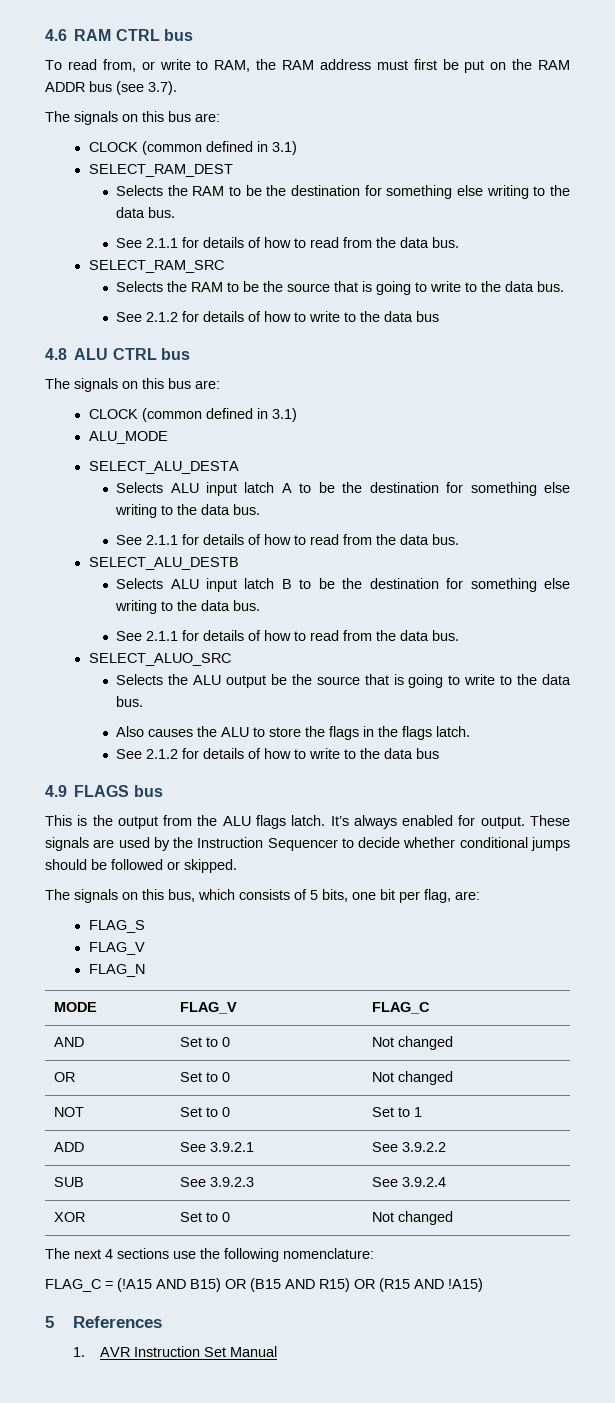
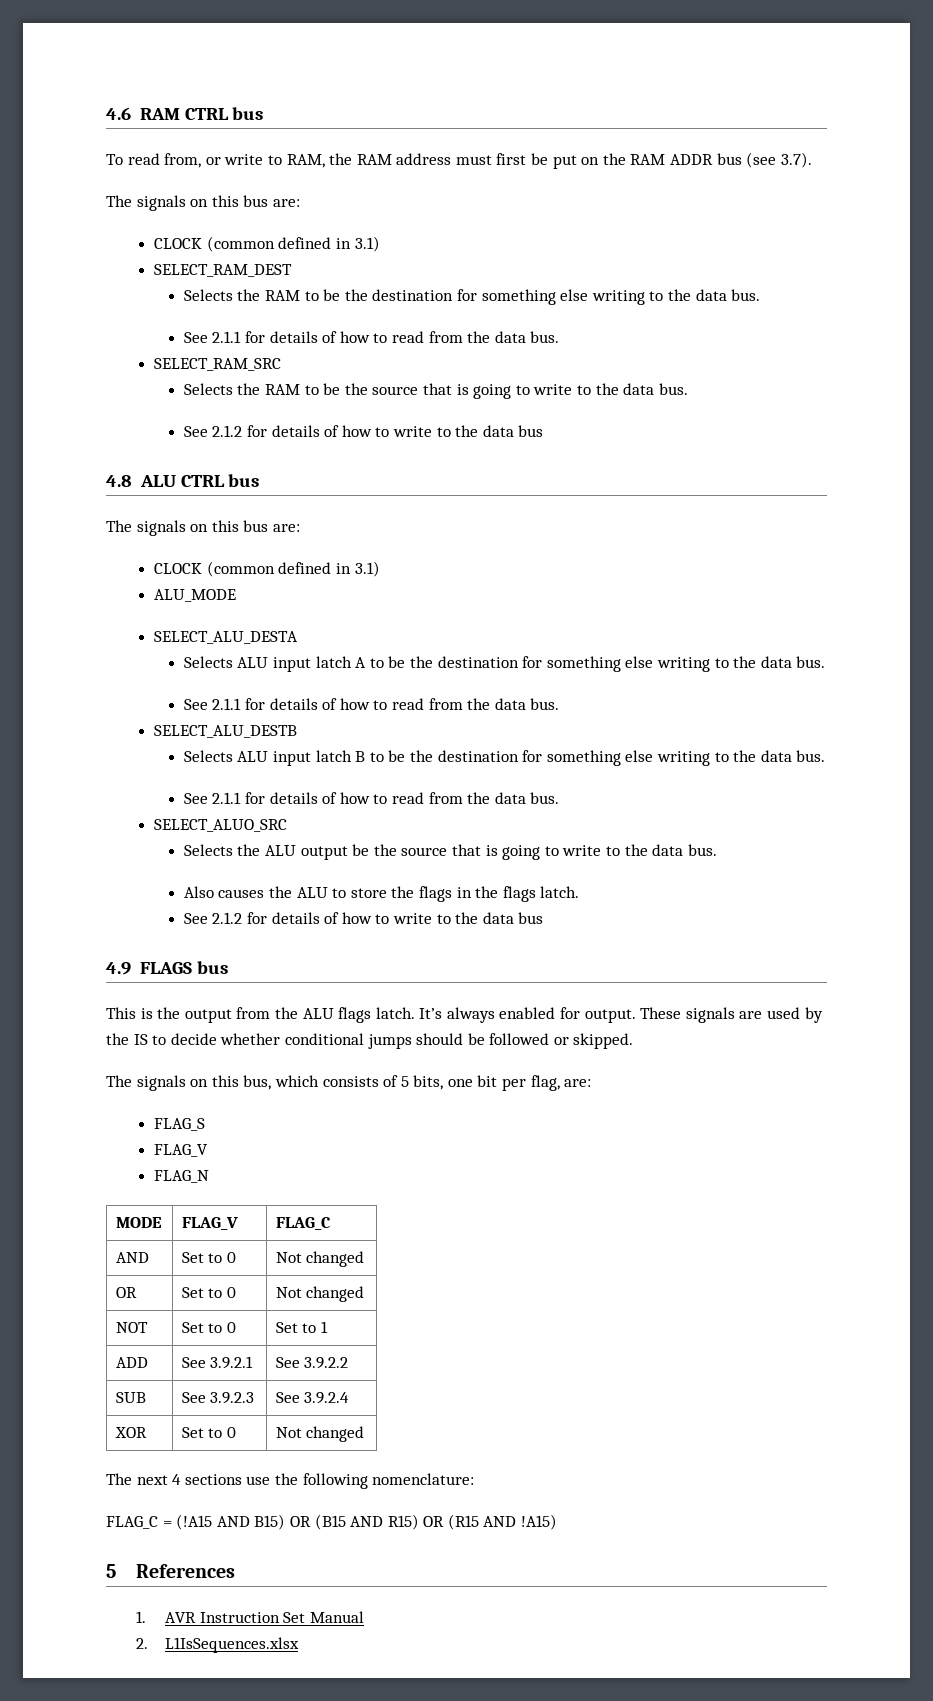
[197,837,338,851] Instruction Sequencer -> [133,1034,148,1045] IS
(278, 1351) none -> [135,1637,300,1653] // 2. L1IsSequences.xlsx

